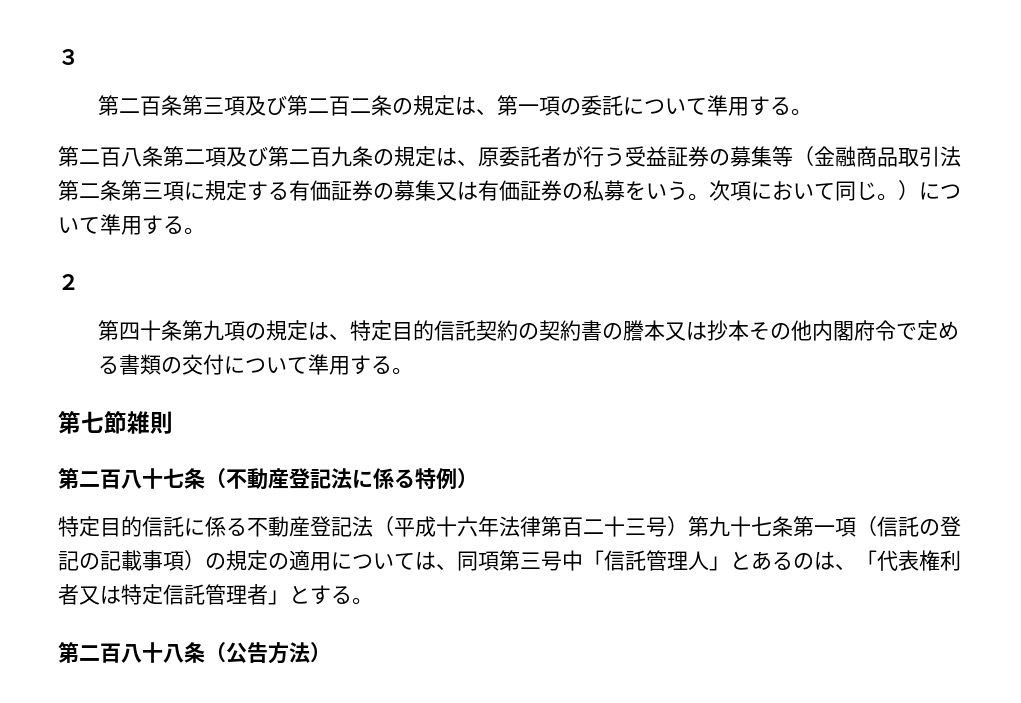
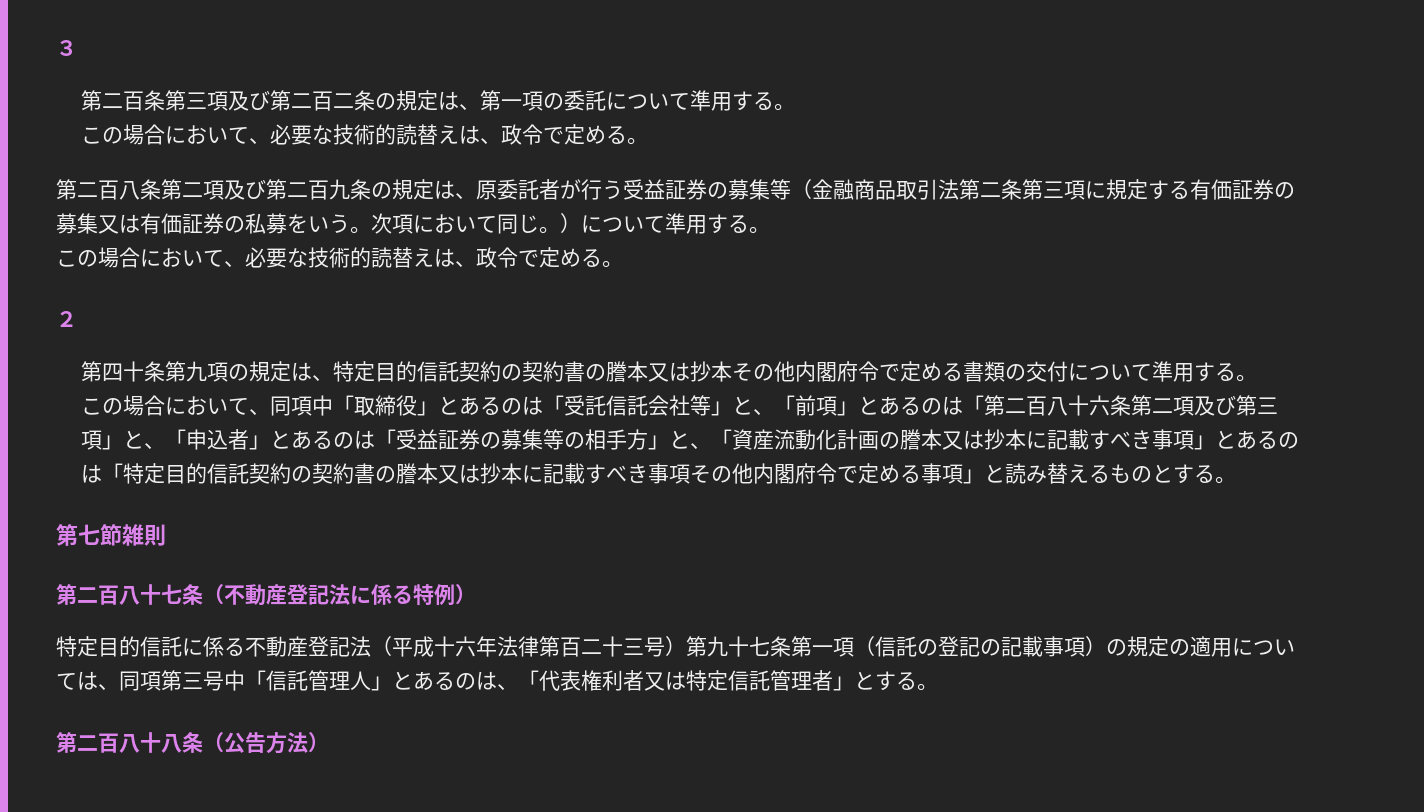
(813, 112) none -> [80,124,648,145] // この場合において、必要な技術的読替えは、政令で定める。
(205, 231) none -> [56,247,623,268] // この場合において、必要な技術的読替えは、政令で定める。
(414, 371) none -> [80,395,1278,416] [80,429,1299,450] [80,463,1236,484] // この場合において、同項中「取締役」とあるのは「受託信託会社等」と、「前項」とあるのは「第二百八十六条第二項及び第三項」と、「申込者」とあるのは「受益証券の募集等の相手方」と、「資産流動化計画の謄本又は抄本に記載すべき事項」とあるのは「特定目的信託契約の契約書の謄本又は抄本に記載すべき事項その他内閣府令で定める事項」と読み替えるものとする。

